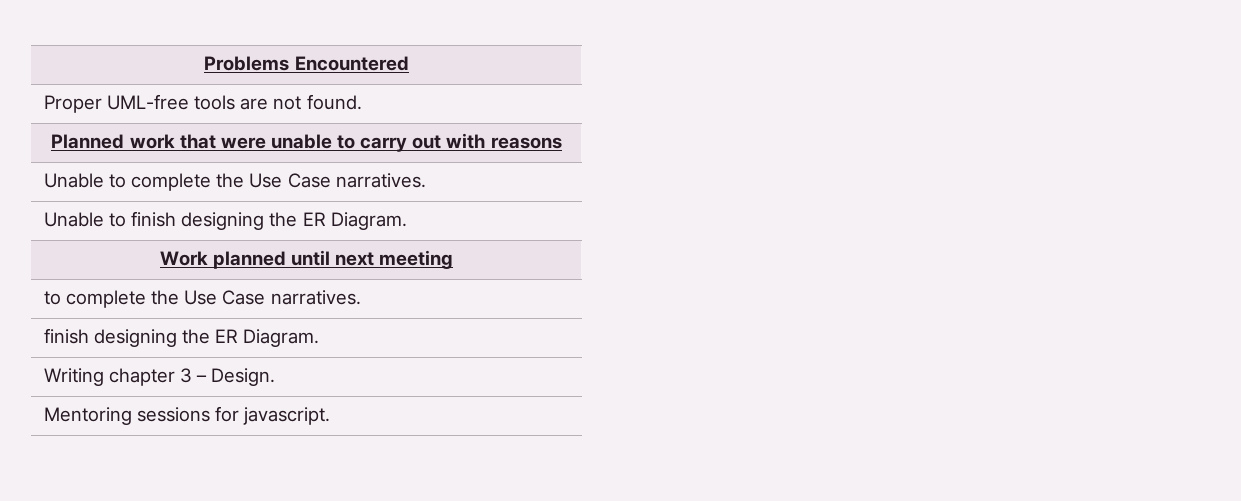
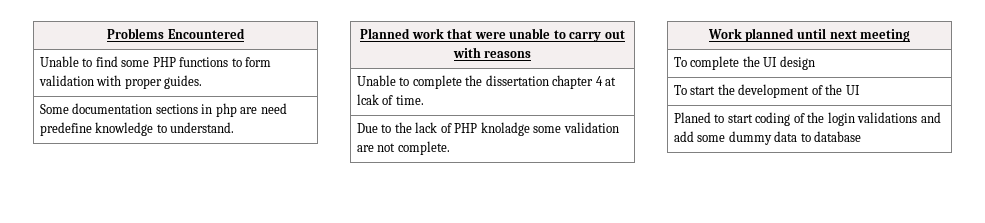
[43,94,362,113] Proper UML-free tools are not found. -> [39,56,272,67] [38,75,203,89] [39,103,287,117] [39,122,235,136] Unable to find some PHP functions to form validation with proper guides. // Some documentation sections in php are need predefine knowledge to understand.
[249,173,426,188] [43,211,407,230] Use Case narratives. // Unable to finish designing the ER Diagram. -> [485,75,617,89] [356,94,424,105] [356,122,619,136] [356,141,450,155] dissertation chapter 4 at lcak of time. // Due to the lack of PHP knoladge some validation are not complete.
[43,290,361,308] [43,328,320,347] [43,368,276,386] [43,406,331,425] to complete the Use Case narratives. // finish designing the ER Diagram. // Writing chapter 3 – Design. // Mentoring sessions for javascript. -> [673,56,815,70] [673,84,860,98] [673,112,941,126] [673,131,862,145] To complete the UI design // To start the development of the UI // Planed to start coding of the login validations and add some dummy data to database

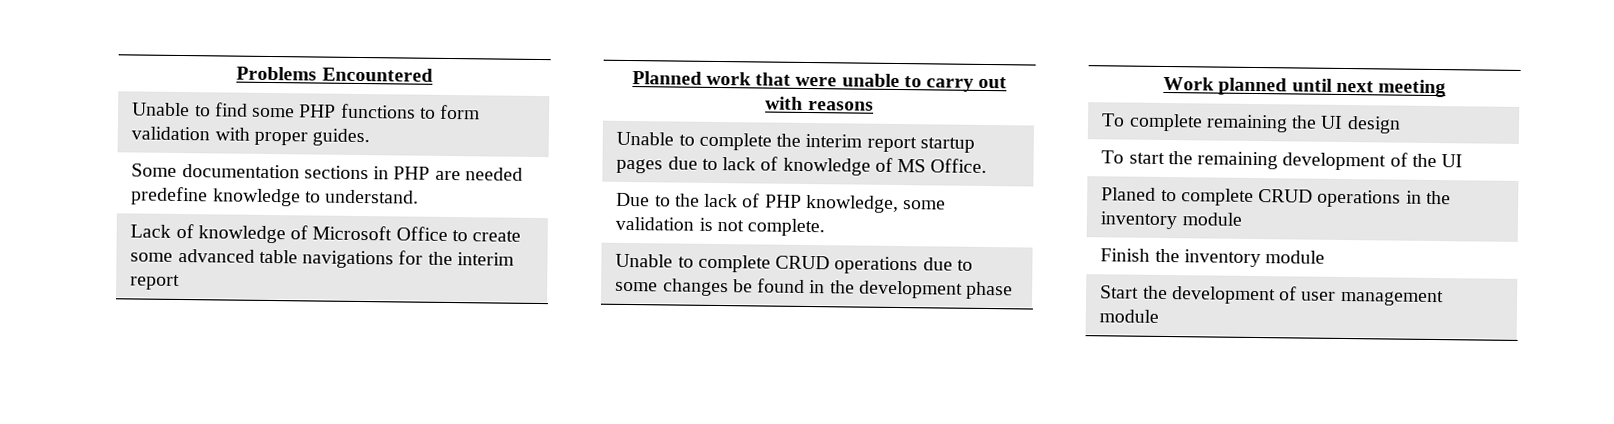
[215,103,287,117] php are need -> [393,166,523,181] PHP are needed
(235, 127) none -> [130,223,522,244] [130,248,514,269] [130,274,181,291] // Lack of knowledge of Microsoft Office to create some advanced table navigations for the interim report
[485,75,617,89] [356,94,424,105] dissertation chapter 4 at lcak of time. -> [805,133,975,153] [616,156,988,176] interim report startup pages due to lack of knowledge of MS Office.
[480,122,530,136] knoladge -> [805,194,899,214] knowledge,
[356,145,374,152] are -> [698,217,713,231] is
(450, 148) none -> [615,253,973,275] [615,278,1014,300] // Unable to complete CRUD operations due to some changes be found in the development phase
(740, 63) none -> [1205,114,1288,133] remaining
(735, 89) none -> [1197,151,1279,170] remaining
[727,112,941,126] [673,131,862,145] start coding of the login validations and add some dummy data to database -> [1180,188,1451,208] [1100,211,1243,230] [1100,248,1326,268] [1100,285,1444,307] [1099,309,1160,323] complete CRUD operations in the inventory module // Finish the inventory module // Start the development of user management module

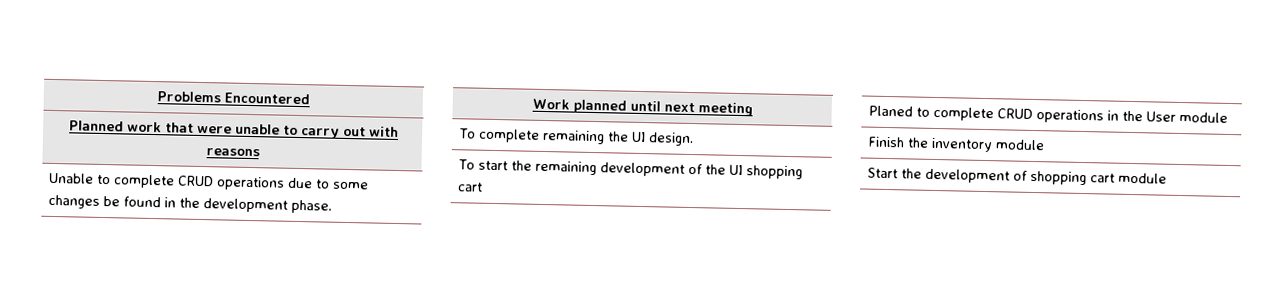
[132,102,481,120] [131,126,371,147] [131,163,523,181] [131,186,420,207] [130,223,522,244] [130,248,514,269] [130,274,181,291] // Unable to find some PHP functions to form validation with proper guides. // Some documentation sections in PHP are needed predefine knowledge to understand. // Lack of knowledge of Microsoft Office to create some advanced table navigations for the interim report -> (310, 98) none
[616,131,975,153] [616,156,988,176] [616,192,947,214] [615,216,826,237] // Unable to complete the interim report startup pages due to lack of knowledge of MS Office. // Due to the lack of PHP knowledge, some validation is not complete. -> (260, 152) none
[966,281,1014,300] phase -> [291,199,333,214] phase.
[1346,116,1401,134] design -> [648,132,695,147] design.
(1464, 161) none -> [746,165,804,180] [457,182,484,192] shopping cart
[1100,211,1179,230] inventory -> [1146,111,1177,122] User
[1301,289,1444,307] user management -> [1030,170,1116,186] shopping cart

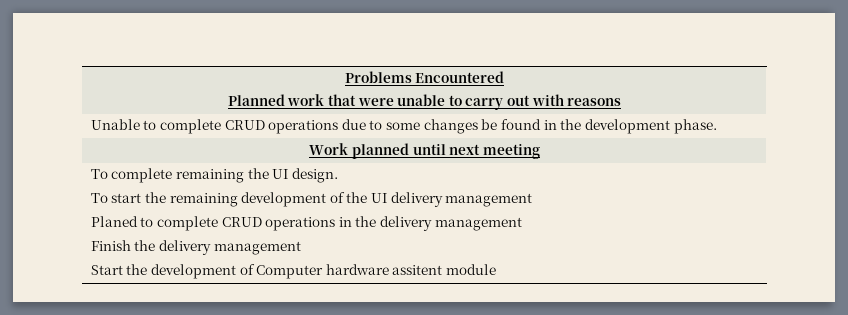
[746,165,804,180] [457,182,484,192] shopping cart -> [390,192,533,207] delivery management
[1146,111,1229,123] User module -> [380,216,522,231] delivery management
[931,137,1046,153] inventory module -> [158,240,301,255] delivery management
[1030,170,1116,186] shopping cart -> [256,264,443,279] Computer hardware assitent

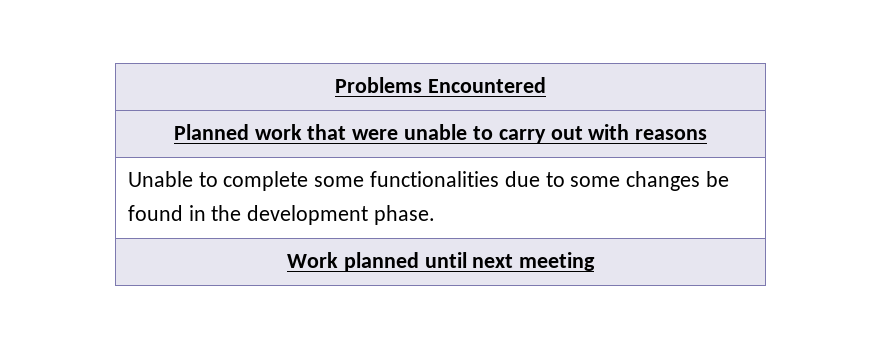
[224,120,339,134] CRUD operations -> [314,171,500,187] some functionalities
[90,168,338,183] [90,192,533,207] [90,216,522,231] [90,240,301,255] [90,264,497,279] // To complete remaining the UI design. // To start the remaining development of the UI delivery management // Planed to complete CRUD operations in the delivery management // Finish the delivery management // Start the development of Computer hardware assitent module -> (596, 261) none

